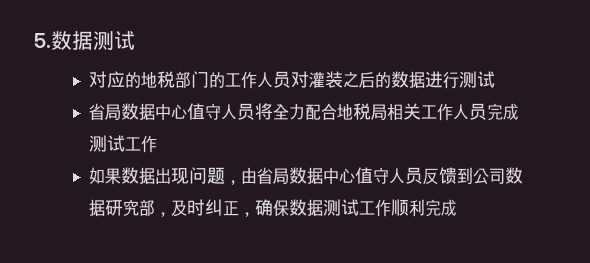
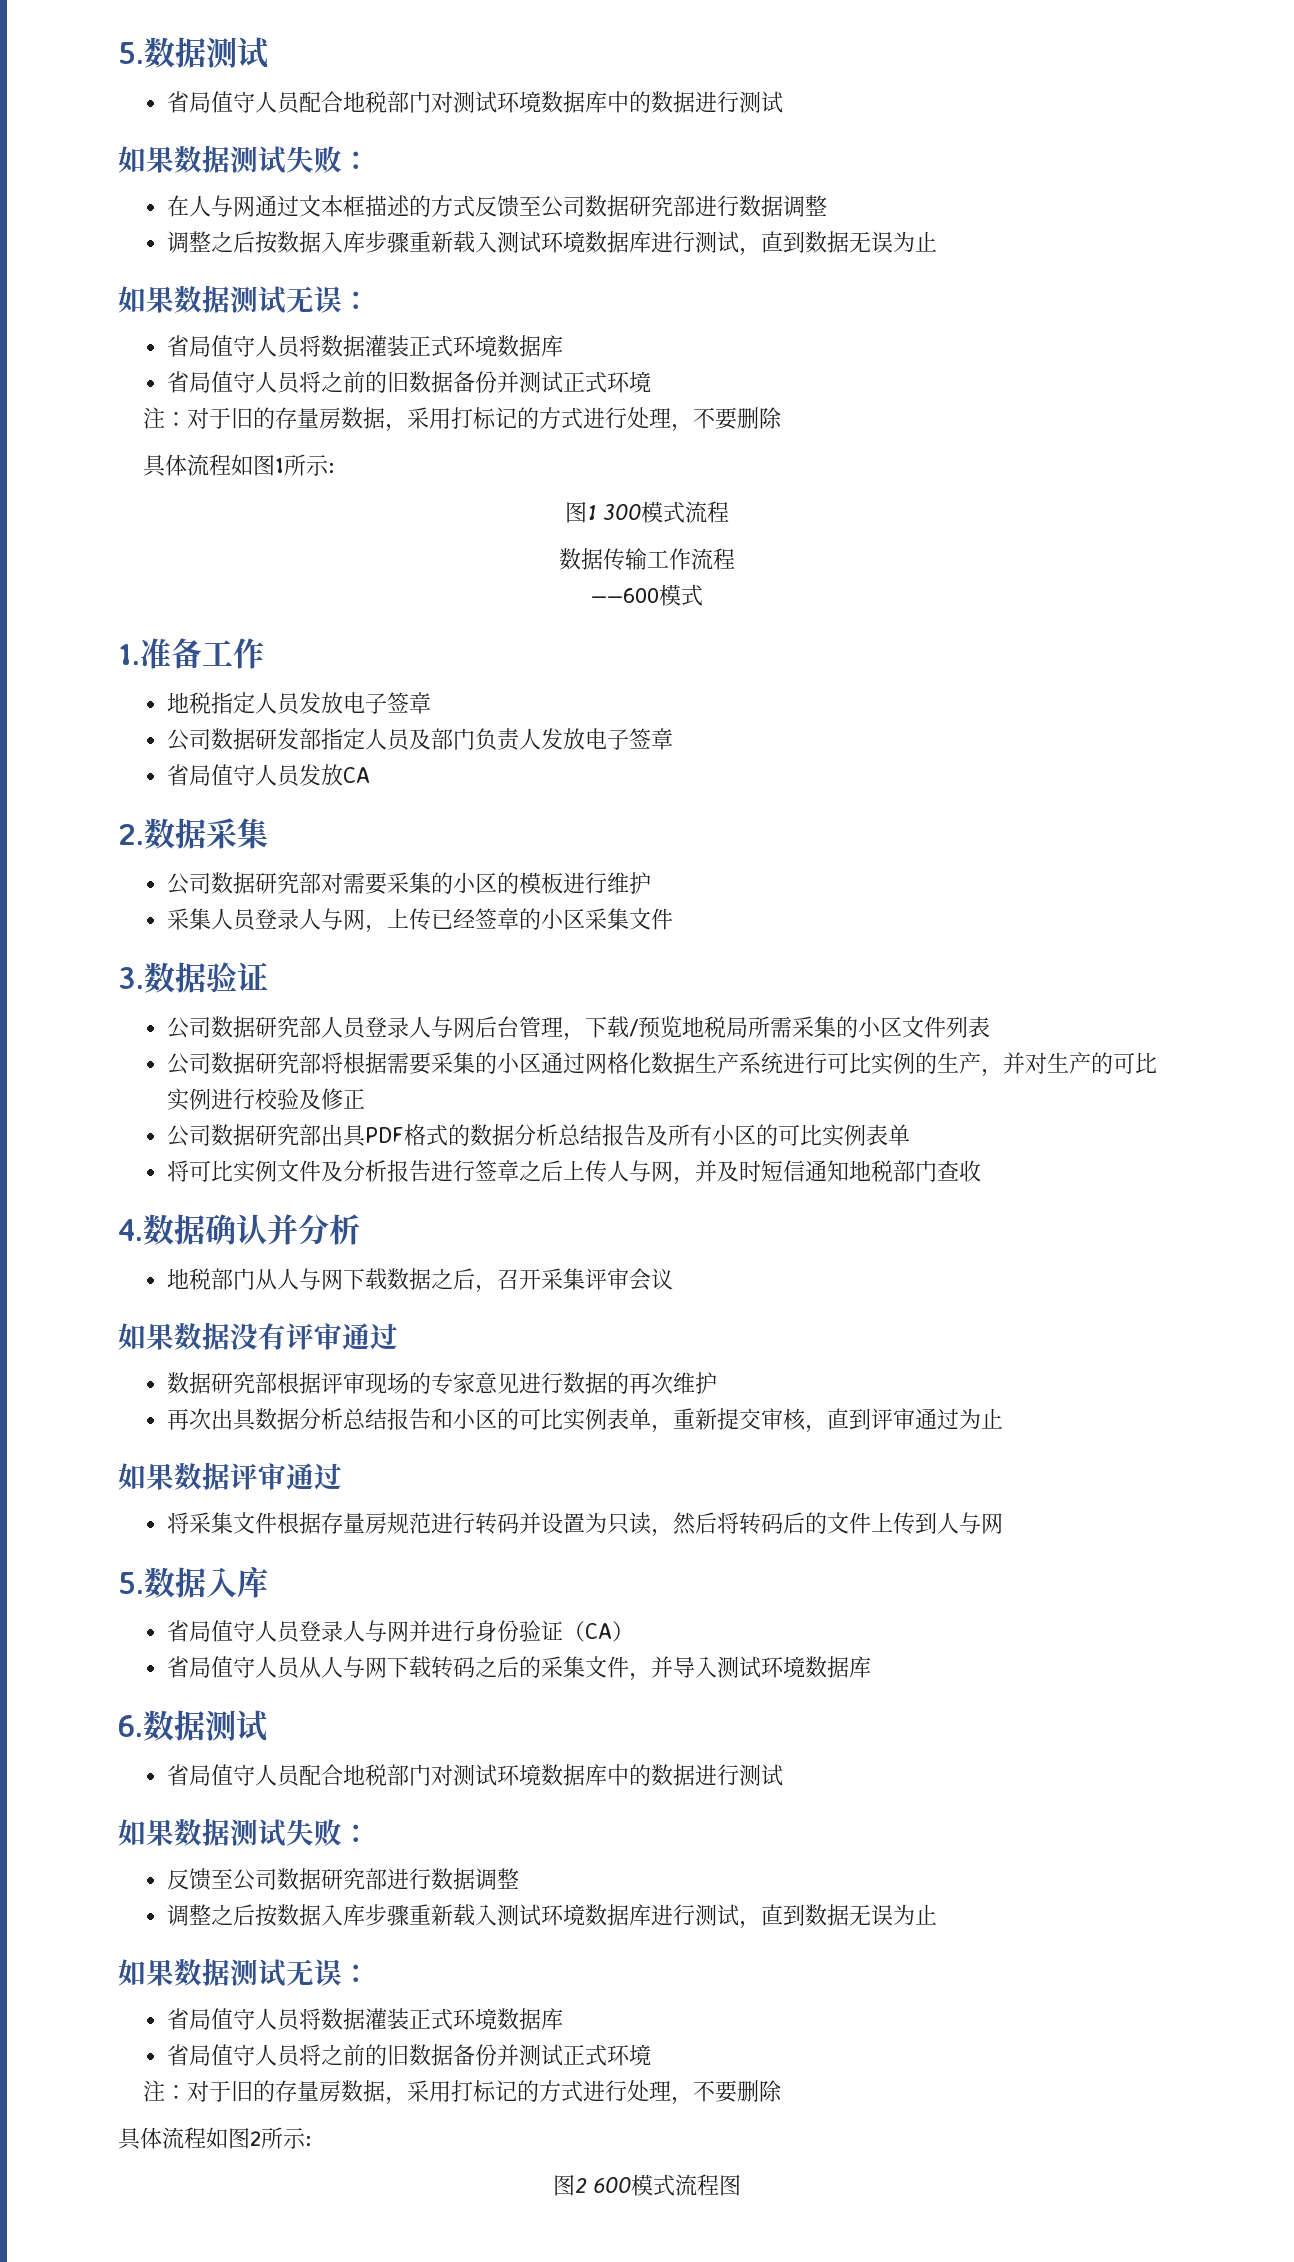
[88,71,495,89] [88,103,519,121] [88,135,157,153] [88,167,523,185] [88,199,457,217] 对应的地税部门的工作人员对灌装之后的数据进行测试 // 省局数据中心值守人员将全力配合地税局相关工作人员完成测试工作 // 如果数据出现问题，由省局数据中心值守人员反馈到公司数据研究部，及时纠正，确保数据测试工作顺利完成 -> [167,91,784,114] [118,145,370,174] [167,195,828,218] [167,231,938,256] [118,285,370,314] [167,335,564,358] [167,371,652,394] [142,407,782,432] [142,454,334,477] [565,501,729,523] [559,548,735,570] [591,584,703,606] [118,638,264,669] [167,692,432,715] [167,728,674,751] [167,764,371,787] [118,818,268,849] [167,872,652,895] [167,908,674,933] [118,962,268,993] [167,1016,991,1041] [167,1052,1158,1077] [167,1088,366,1111] [167,1124,911,1147] [167,1160,982,1185] [118,1214,360,1245] [167,1268,674,1293] [118,1322,398,1350] [167,1372,718,1395] [167,1408,1004,1433] [118,1462,342,1490] [167,1512,1004,1537] [118,1566,268,1598] [167,1620,635,1643] [167,1656,872,1681] [118,1710,267,1742] [167,1764,784,1787] [118,1818,370,1847] [167,1868,520,1891] [167,1904,938,1929] [118,1958,370,1987] [167,2008,564,2031] [167,2044,652,2067] [142,2080,782,2105] [118,2127,311,2150] [553,2174,741,2196] 省局值守人员配合地税部门对测试环境数据库中的数据进行测试 // 如果数据测试失败： // 在人与网通过文本框描述的方式反馈至公司数据研究部进行数据调整 // 调整之后按数据入库步骤重新载入测试环境数据库进行测试，直到数据无误为止 // 如果数据测试无误： // 省局值守人员将数据灌装正式环境数据库 // 省局值守人员将之前的旧数据备份并测试正式环境 // 注：对于旧的存量房数据，采用打标记的方式进行处理，不要删除 // 具体流程如图1所示: // 图1 300模式流程 // 数据传输工作流程 // ——600模式 // 1.准备工作 // 地税指定人员发放电子签章 // 公司数据研发部指定人员及部门负责人发放电子签章 // 省局值守人员发放CA // 2.数据采集 // 公司数据研究部对需要采集的小区的模板进行维护 // 采集人员登录人与网，上传已经签章的小区采集文件 // 3.数据验证 // 公司数据研究部人员登录人与网后台管理，下载/预览地税局所需采集的小区文件列表 // 公司数据研究部将根据需要采集的小区通过网格化数据生产系统进行可比实例的生产，并对生产的可比实例进行校验及修正 // 公司数据研究部出具PDF格式的数据分析总结报告及所有小区的可比实例表单 // 将可比实例文件及分析报告进行签章之后上传人与网，并及时短信通知地税部门查收 // 4.数据确认并分析 // 地税部门从人与网下载数据之后，召开采集评审会议 // 如果数据没有评审通过 // 数据研究部根据评审现场的专家意见进行数据的再次维护 // 再次出具数据分析总结报告和小区的可比实例表单，重新提交审核，直到评审通过为止 // 如果数据评审通过 // 将采集文件根据存量房规范进行转码并设置为只读，然后将转码后的文件上传到人与网 // 5.数据入库 // 省局值守人员登录人与网并进行身份验证（CA） // 省局值守人员从人与网下载转码之后的采集文件，并导入测试环境数据库 // 6.数据测试 // 省局值守人员配合地税部门对测试环境数据库中的数据进行测试 // 如果数据测试失败： // 反馈至公司数据研究部进行数据调整 // 调整之后按数据入库步骤重新载入测试环境数据库进行测试，直到数据无误为止 // 如果数据测试无误： // 省局值守人员将数据灌装正式环境数据库 // 省局值守人员将之前的旧数据备份并测试正式环境 // 注：对于旧的存量房数据，采用打标记的方式进行处理，不要删除 // 具体流程如图2所示: // 图2 600模式流程图

